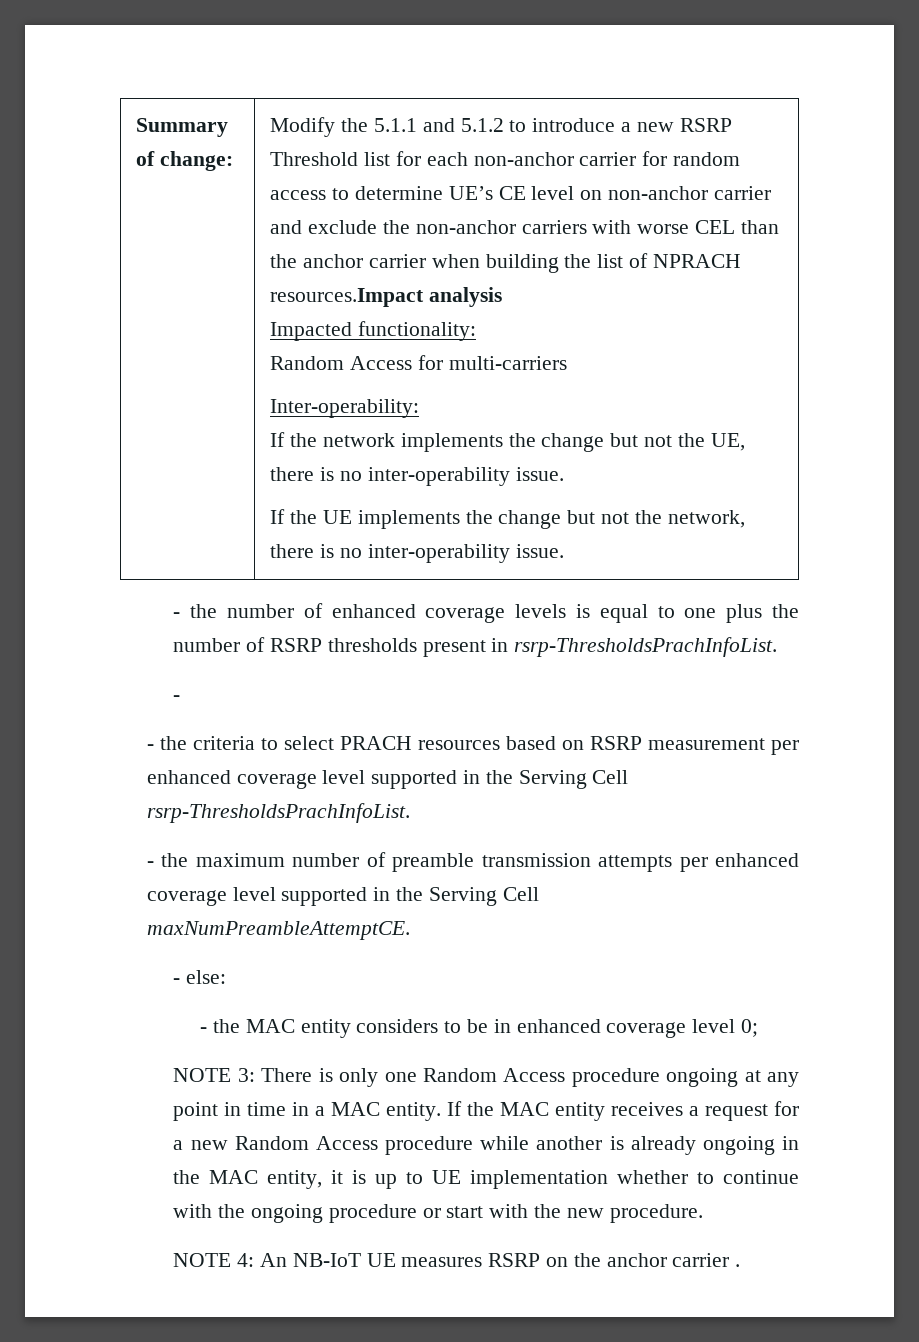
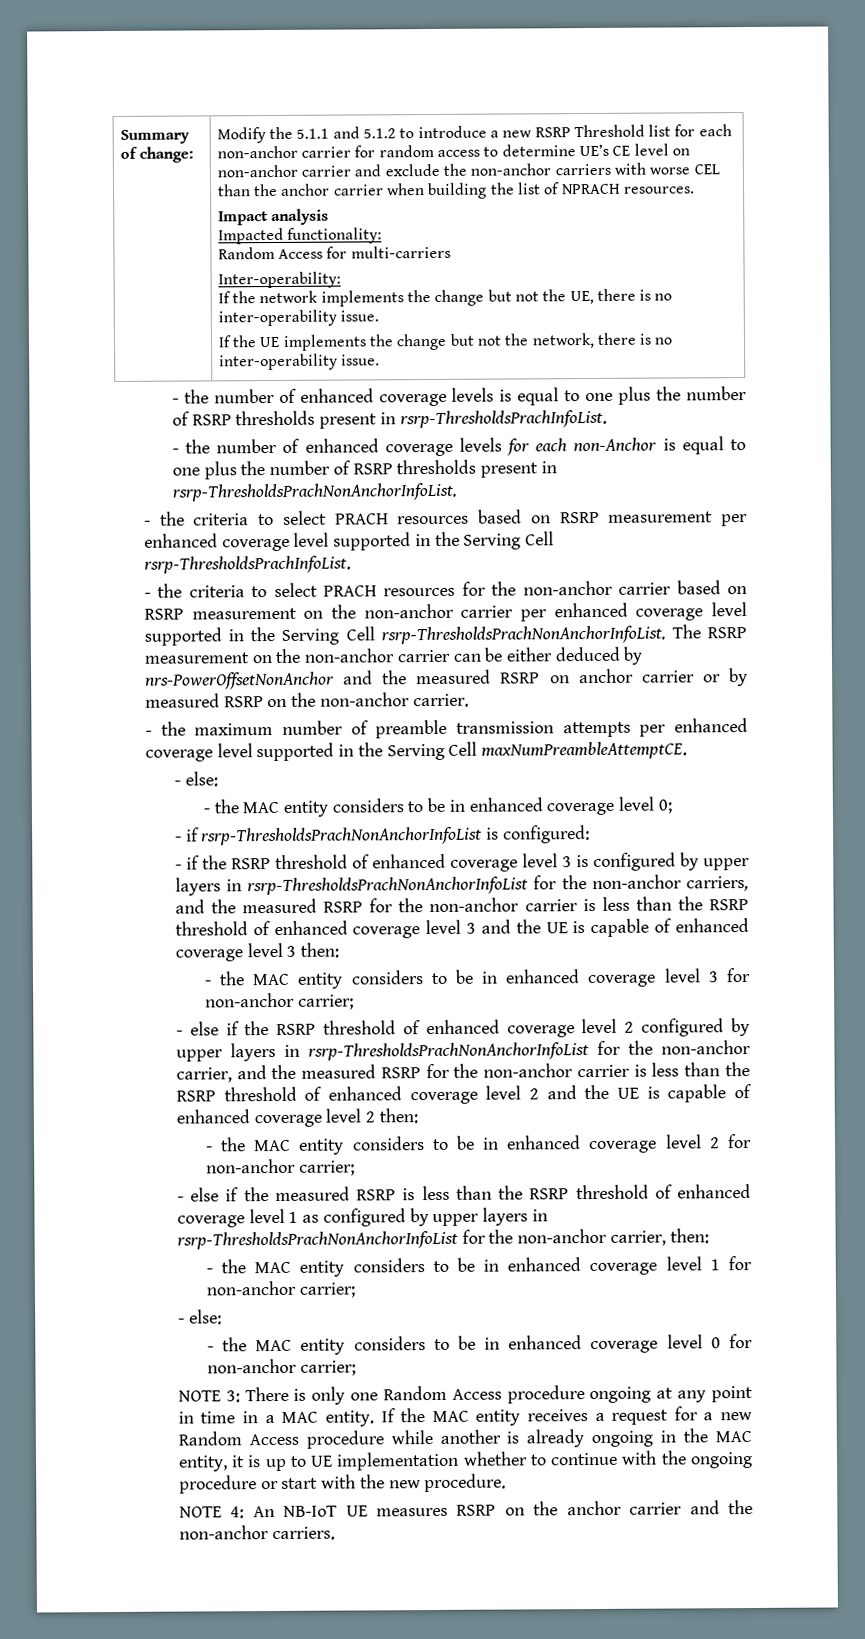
[270,288,425,307] resources.Impact -> [623,186,695,194] [217,211,268,226] resources. // Impact
(181, 698) none -> [185,436,746,457] [171,459,557,480] [171,482,457,502] the number of enhanced coverage levels for each non-Anchor is equal to one plus the number of RSRP thresholds present in rsrp-ThresholdsPrachNonAnchorInfoList.
(410, 813) none -> [143,580,747,598] [143,602,748,622] [143,624,747,646] [143,646,644,665] [144,668,748,690] [144,692,469,708] // - the criteria to select PRACH resources for the non-anchor carrier based on RSRP measurement on the non-anchor carrier per enhanced coverage level supported in the Serving Cell rsrp-ThresholdsPrachNonAnchorInfoList. The RSRP measurement on the non-anchor carrier can be either deduced by nrs-PowerOffsetNonAnchor and the measured RSRP on anchor carrier or by measured RSRP on the non-anchor carrier.
(758, 1028) none -> [174,825,590,846] [174,852,750,872] [174,874,750,896] [174,896,749,914] [174,918,749,939] [174,942,340,962] [204,968,752,989] [204,992,354,1010] [175,1018,750,1038] [175,1040,751,1062] [175,1062,750,1083] [175,1083,752,1105] [175,1108,418,1128] [205,1133,753,1155] [205,1158,355,1176] [176,1184,751,1202] [176,1207,548,1228] [176,1228,709,1250] [205,1255,753,1277] [205,1280,356,1298] [177,1309,222,1325] [206,1333,754,1355] [206,1358,356,1376] // - if rsrp-ThresholdsPrachNonAnchorInfoList is configured: // - if the RSRP threshold of enhanced coverage level 3 is configured by upper layers in rsrp-ThresholdsPrachNonAnchorInfoList for the non-anchor carriers, and the measured RSRP for the non-anchor carrier is less than the RSRP threshold of enhanced coverage level 3 and the UE is capable of enhanced coverage level 3 then: // - the MAC entity considers to be in enhanced coverage level 3 for non-anchor carrier; // - else if the RSRP threshold of enhanced coverage level 2 configured by upper layers in rsrp-ThresholdsPrachNonAnchorInfoList for the non-anchor carrier, and the measured RSRP for the non-anchor carrier is less than the RSRP threshold of enhanced coverage level 2 and the UE is capable of enhanced coverage level 2 then: // - the MAC entity considers to be in enhanced coverage level 2 for non-anchor carrier; // - else if the measured RSRP is less than the RSRP threshold of enhanced coverage level 1 as configured by upper layers in rsrp-ThresholdsPrachNonAnchorInfoList for the non-anchor carrier, then: // - the MAC entity considers to be in enhanced coverage level 1 for non-anchor carrier; // - else: // - the MAC entity considers to be in enhanced coverage level 0 for non-anchor carrier;
[735,1264,741,1267] . -> [689,1500,753,1515] [178,1525,335,1541] and the non-anchor carriers.

